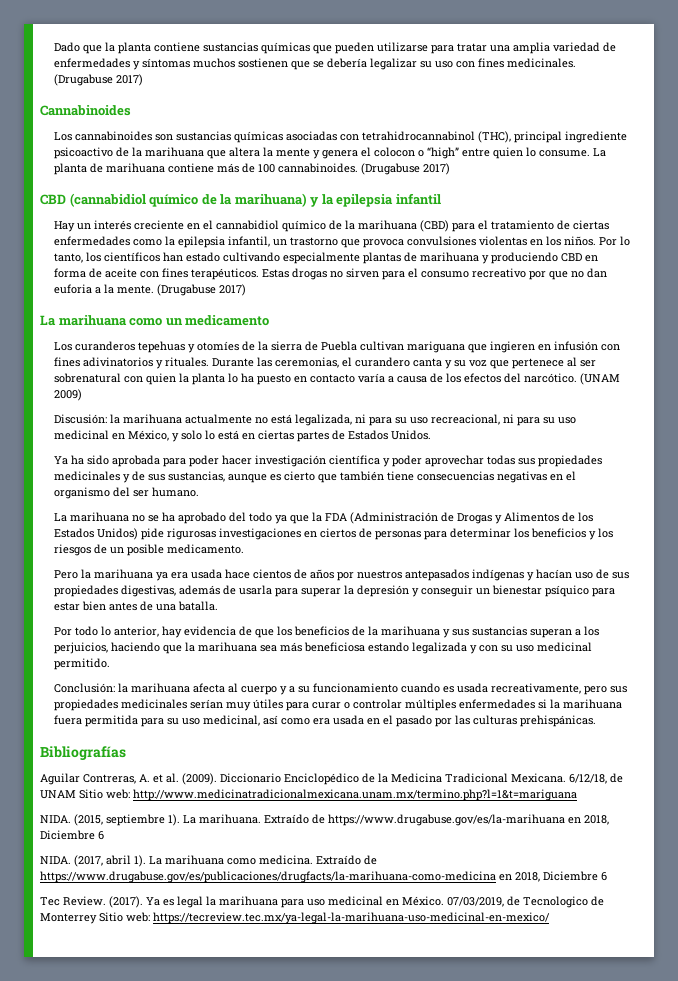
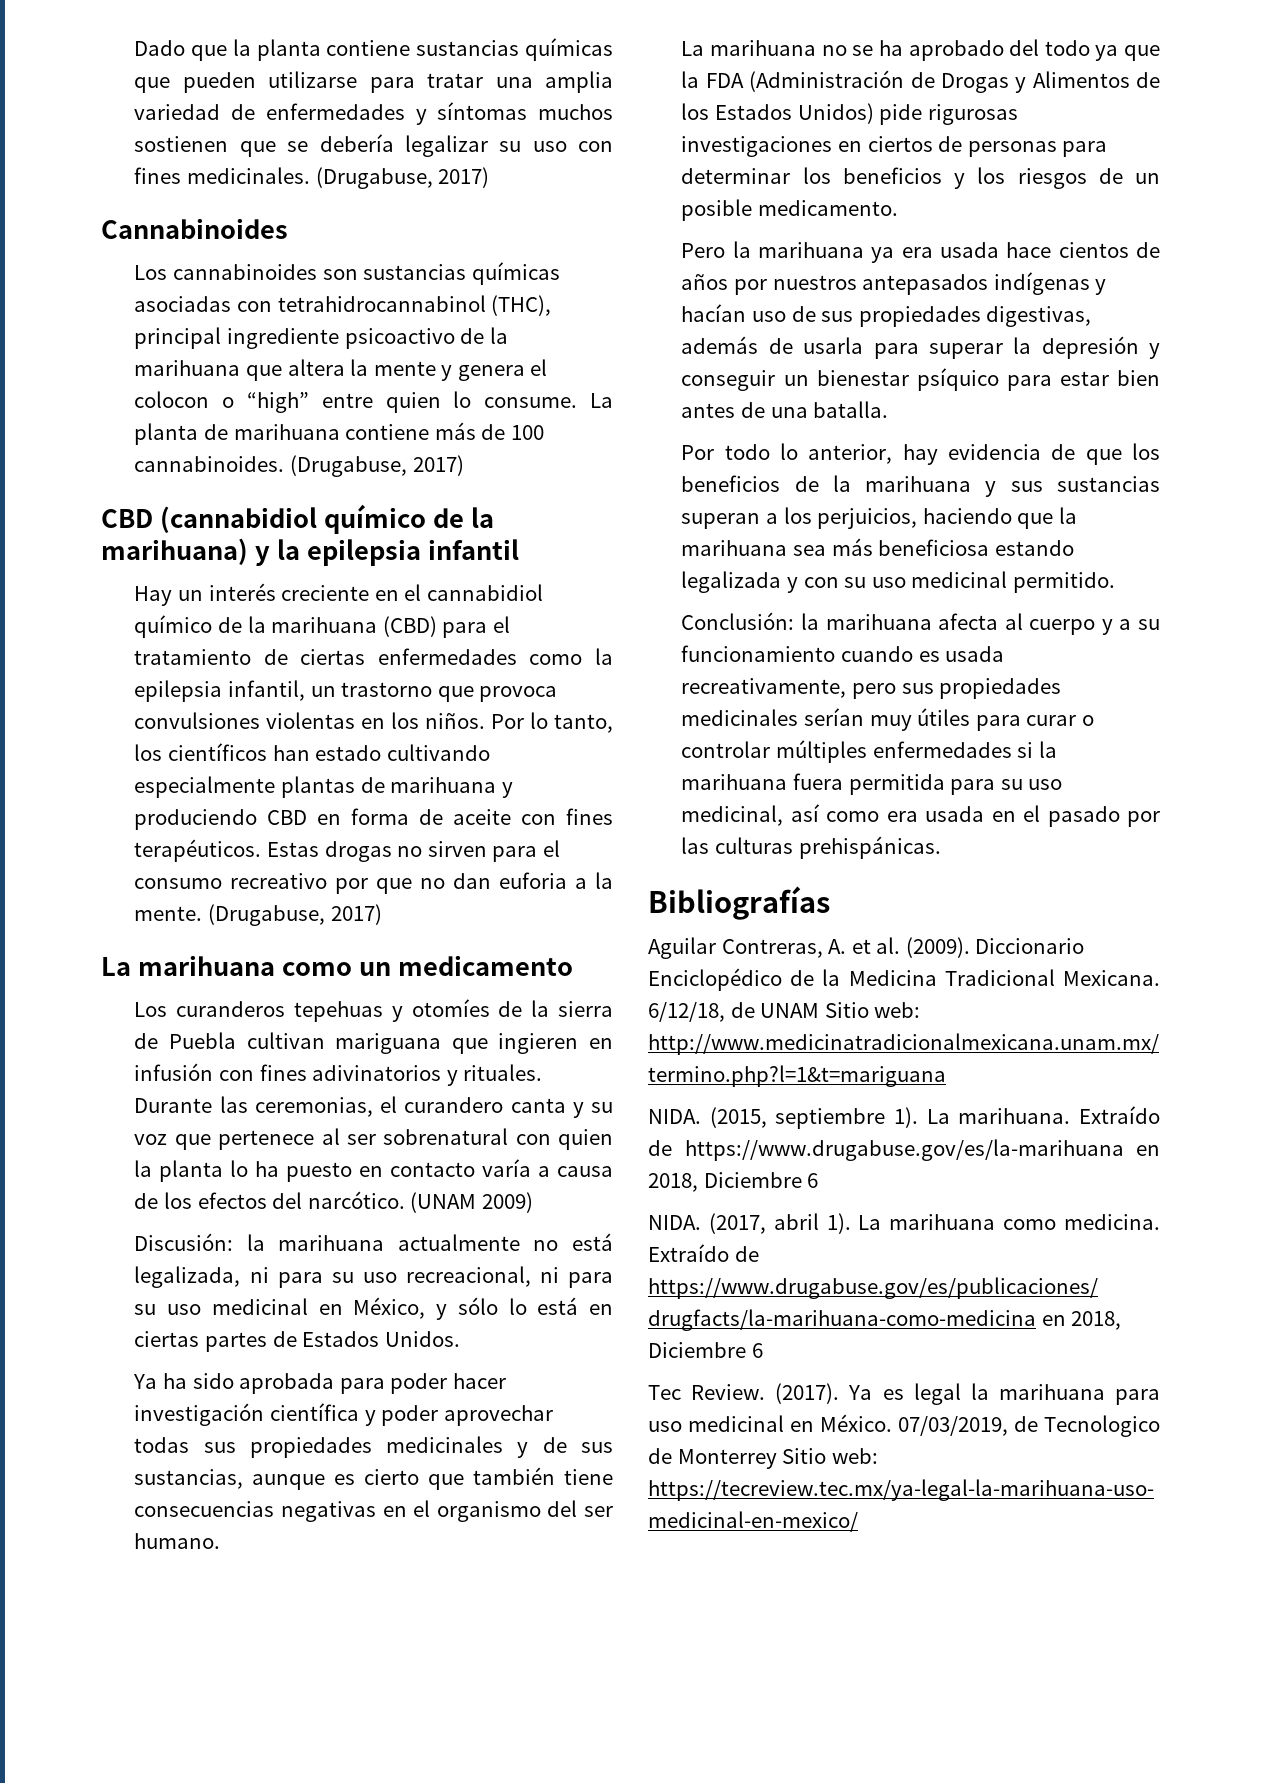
[54,74,114,86] (Drugabuse -> [315,167,433,189] (Drugabuse,
[361,163,421,175] (Drugabuse -> [289,455,407,477] (Drugabuse,
[157,284,217,296] (Drugabuse -> [207,904,325,926] (Drugabuse,
[181,430,203,440] solo -> [457,1297,498,1315] sólo

